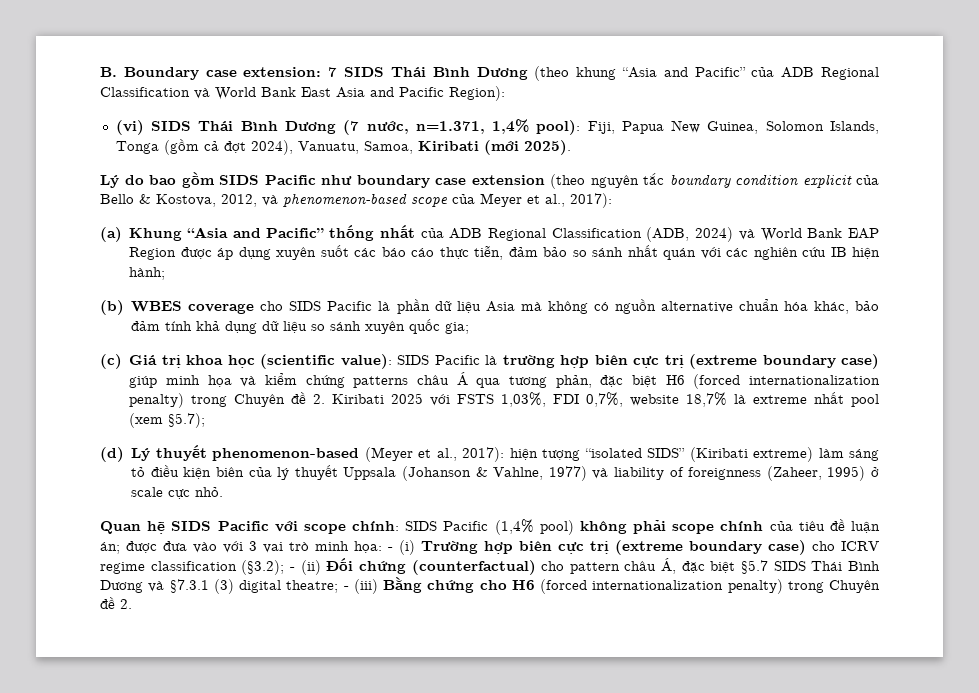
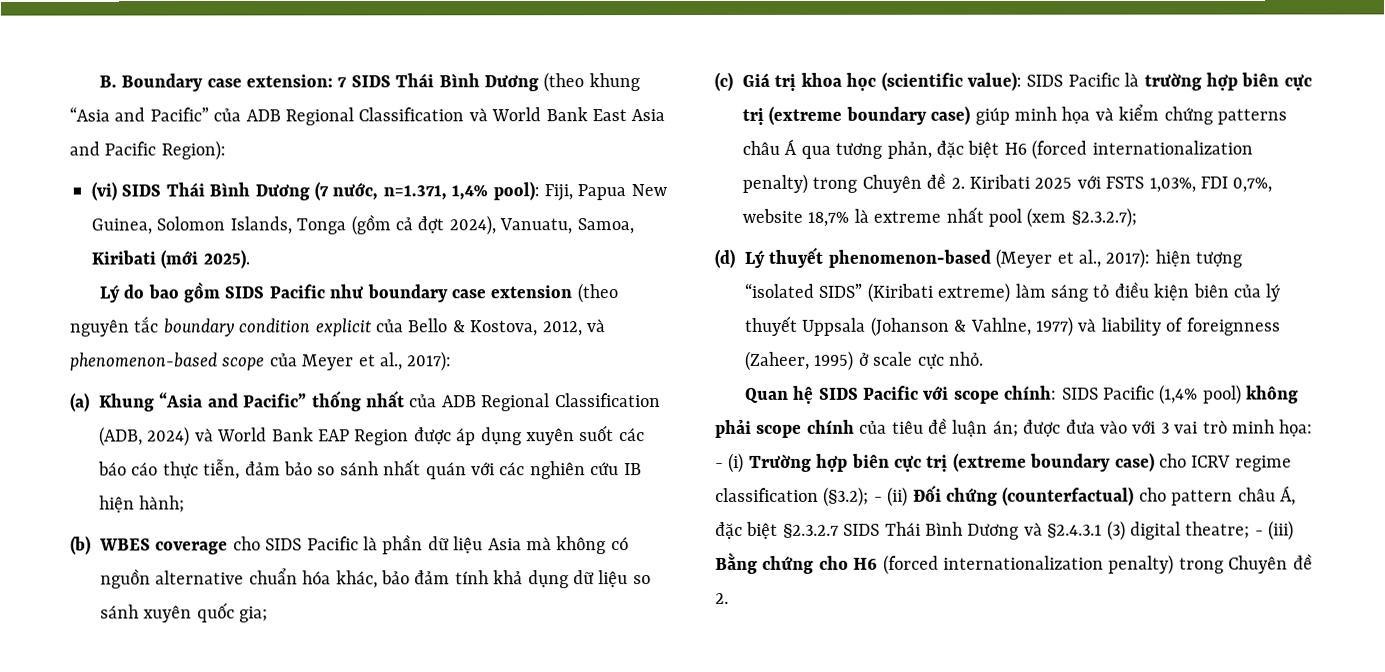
[168,413,206,428] §5.7); -> [1070,207,1137,228] §2.3.2.7);
[741,560,769,574] §5.7 -> [782,523,839,538] §2.3.2.7
[169,579,209,593] §7.3.1 -> [1047,523,1103,538] §2.4.3.1

